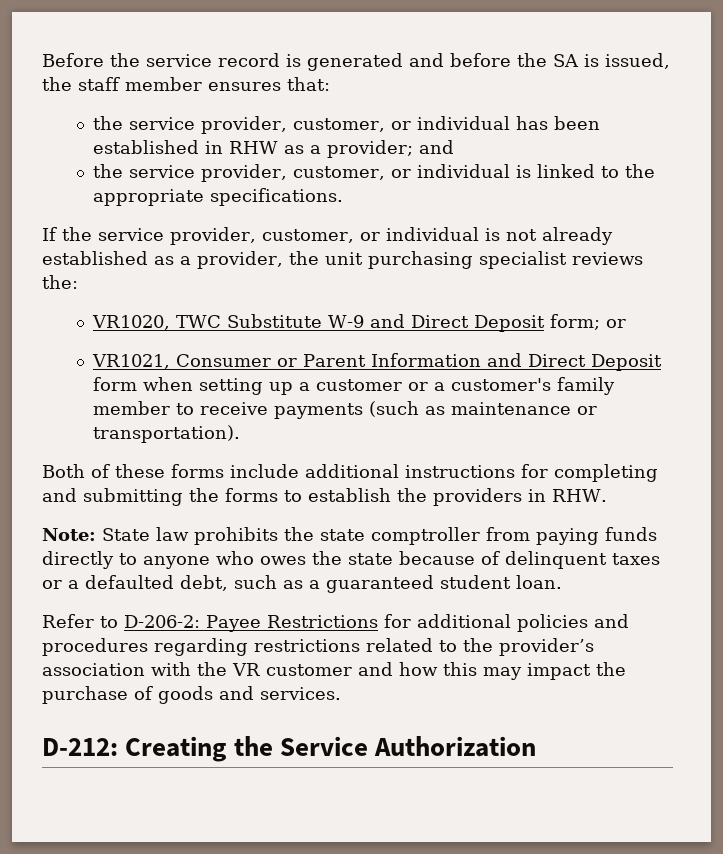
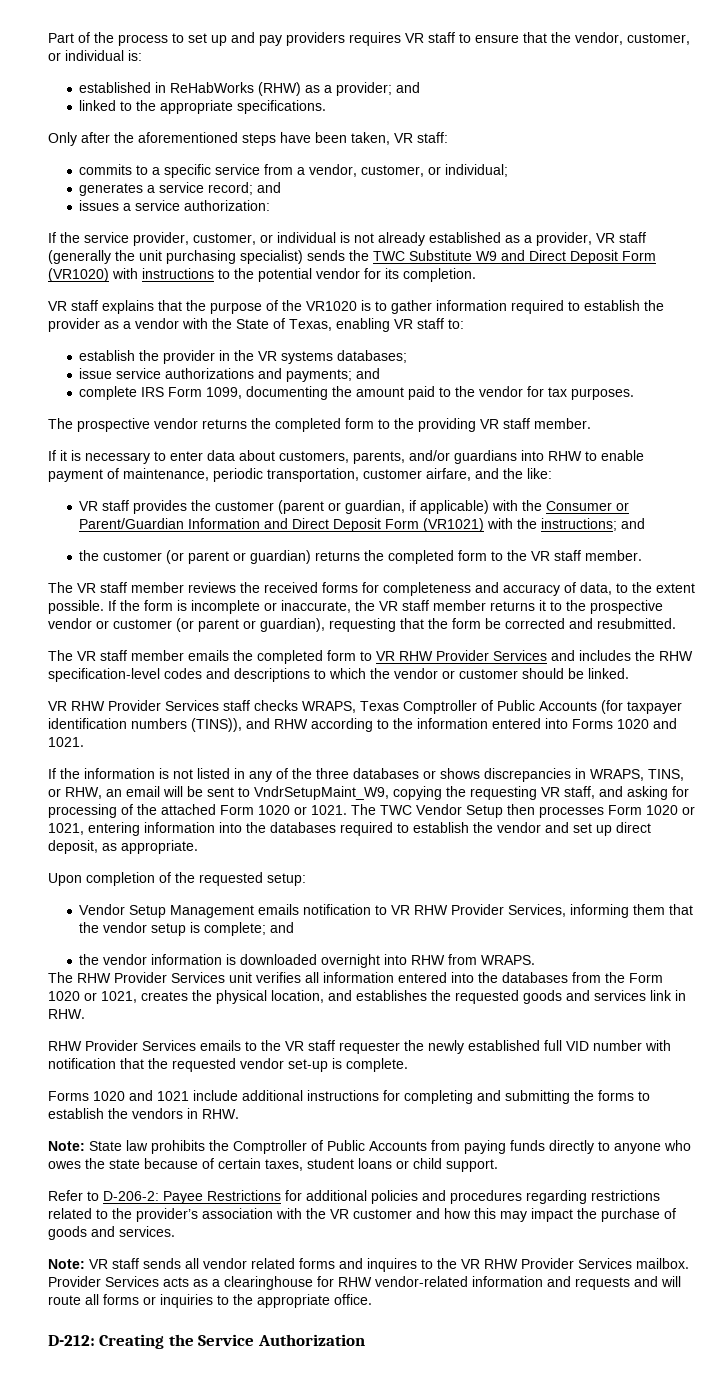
[42,53,670,71] [42,77,330,91] [93,116,601,134] [93,140,455,158] [93,164,532,182] Before the service record is generated and before the SA is issued, the staff member ensures that: // the service provider, customer, or individual has been established in RHW as a provider; and // the service provider, customer, or individual is -> [48,32,690,46] [48,50,142,61] [79,82,421,96] Part of the process to set up and pay providers requires VR staff to ensure that the vendor, customer, or individual is: // established in ReHabWorks (RHW) as a provider; and //
(344, 197) none -> [48,132,448,146] [79,164,509,178] [79,182,282,196] [79,200,271,211] // Only after the aforementioned steps have been taken, VR staff: // commits to a specific service from a vendor, customer, or individual; // generates a service record; and // issues a service authorization:
[288,251,643,269] [42,275,78,289] [92,315,171,330] the unit purchasing specialist reviews the: // VR1020, -> [596,232,646,243] [48,250,369,264] VR staff (generally the unit purchasing specialist) sends the
[328,314,627,332] [92,354,171,369] W-9 and Direct Deposit form; or // VR1021, -> [476,250,656,264] [48,268,476,282] [48,300,664,314] [48,318,464,332] [79,350,408,364] [79,368,381,382] [79,386,635,400] [48,418,591,432] [48,450,644,464] [48,468,552,482] [79,500,543,514] W9 and Direct Deposit Form (VR1020) with instructions to the potential vendor for its completion. // VR staff explains that the purpose of the VR1020 is to gather information required to establish the provider as a vendor with the State of Texas, enabling VR staff to: // establish the provider in the VR systems databases; // issue service authorizations and payments; and // complete IRS Form 1099, documenting the amount paid to the vendor for tax purposes. // The prospective vendor returns the completed form to the providing VR staff member. // If it is necessary to enter data about customers, parents, and/or guardians into RHW to enable payment of maintenance, periodic transportation, customer airfare, and the like: // VR staff provides the customer (parent or guardian, if applicable) with the
[303,354,367,367] Parent -> [79,518,185,529] Parent/Guardian
[93,377,616,395] [93,401,598,419] [93,425,241,443] [42,464,224,478] form when setting up a customer or a customer's family member to receive payments (such as maintenance or transportation). // Both of these forms -> [385,518,646,532] [79,550,643,564] [48,582,695,596] [48,600,663,614] [48,618,676,632] [48,650,693,664] [48,668,629,682] [48,700,682,714] [48,718,677,732] [48,737,84,747] [48,768,684,782] [48,786,689,800] [48,804,695,818] [48,822,651,836] [48,840,198,854] [48,872,306,886] [79,904,694,918] [79,922,295,936] [79,954,536,968] [48,972,663,983] [48,990,686,1004] [48,1009,85,1019] [48,1040,671,1054] [48,1058,408,1072] [48,1090,189,1101] Form (VR1021) with the instructions; and // the customer (or parent or guardian) returns the completed form to the VR staff member. // The VR staff member reviews the received forms for completeness and accuracy of data, to the extent possible. If the form is incomplete or inaccurate, the VR staff member returns it to the prospective vendor or customer (or parent or guardian), requesting that the form be corrected and resubmitted. // The VR staff member emails the completed form to VR RHW Provider Services and includes the RHW specification-level codes and descriptions to which the vendor or customer should be linked. // VR RHW Provider Services staff checks WRAPS, Texas Comptroller of Public Accounts (for taxpayer identification numbers (TINS)), and RHW according to the information entered into Forms 1020 and 1021. // If the information is not listed in any of the three databases or shows discrepancies in WRAPS, TINS, or RHW, an email will be sent to VndrSetupMaint_W9, copying the requesting VR staff, and asking for processing of the attached Form 1020 or 1021. The TWC Vendor Setup then processes Form 1020 or 1021, entering information into the databases required to establish the vendor and set up direct deposit, as appropriate. // Upon completion of the requested setup: // Vendor Setup Management emails notification to VR RHW Provider Services, informing them that the vendor setup is complete; and // the vendor information is downloaded overnight into RHW from WRAPS. // The RHW Provider Services unit verifies all information entered into the databases from the Form 1020 or 1021, creates the physical location, and establishes the requested goods and services link in RHW. // RHW Provider Services emails to the VR staff requester the newly established full VID number with notification that the requested vendor set-up is complete. // Forms 1020 and 1021
[433,488,522,506] providers -> [132,1108,183,1119] vendors
[320,527,480,545] state comptroller -> [233,1140,427,1154] Comptroller of Public Accounts
[505,551,660,569] [42,575,562,593] delinquent taxes or a defaulted debt, such as a guaranteed student loan. -> [218,1158,498,1172] certain taxes, student loans or child support.
(341, 693) none -> [48,1258,689,1272] [48,1276,681,1290] [48,1294,372,1308] // Note: VR staff sends all vendor related forms and inquires to the VR RHW Provider Services mailbox. Provider Services acts as a clearinghouse for RHW vendor-related information and requests and will route all forms or inquiries to the appropriate office.

